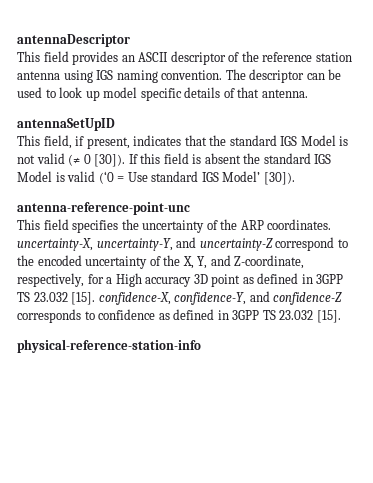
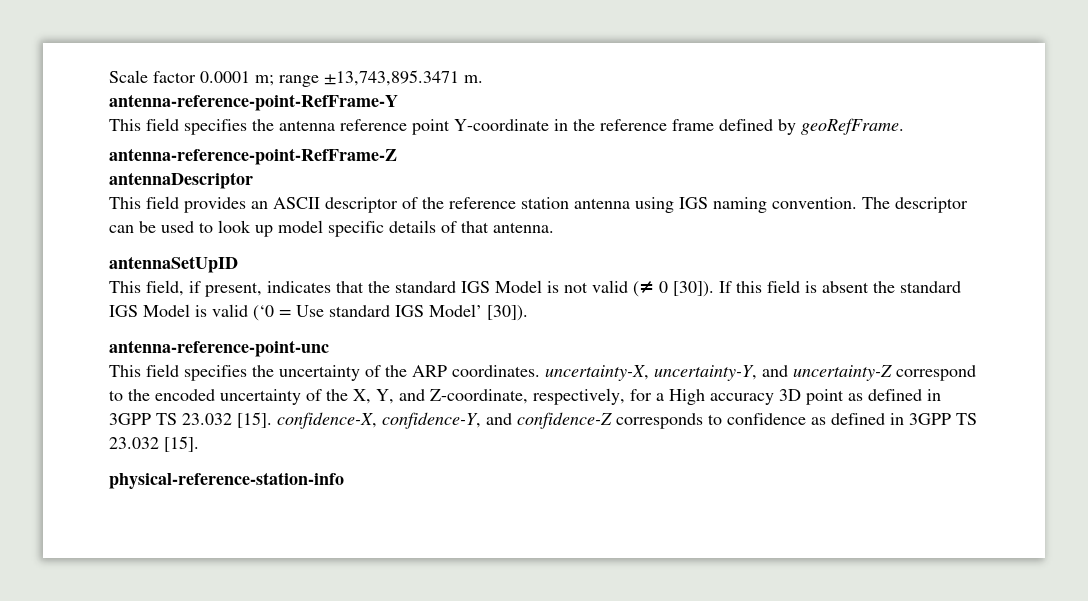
(17, 40) none -> [109,70,483,87] [109,94,398,111] [109,118,904,135] [109,148,397,165] Scale factor 0.0001 m; range ±13,743,895.3471 m. // antenna-reference-point-RefFrame-Y // This field specifies the antenna reference point Y-coordinate in the reference frame defined by geoRefFrame. // antenna-reference-point-RefFrame-Z //

